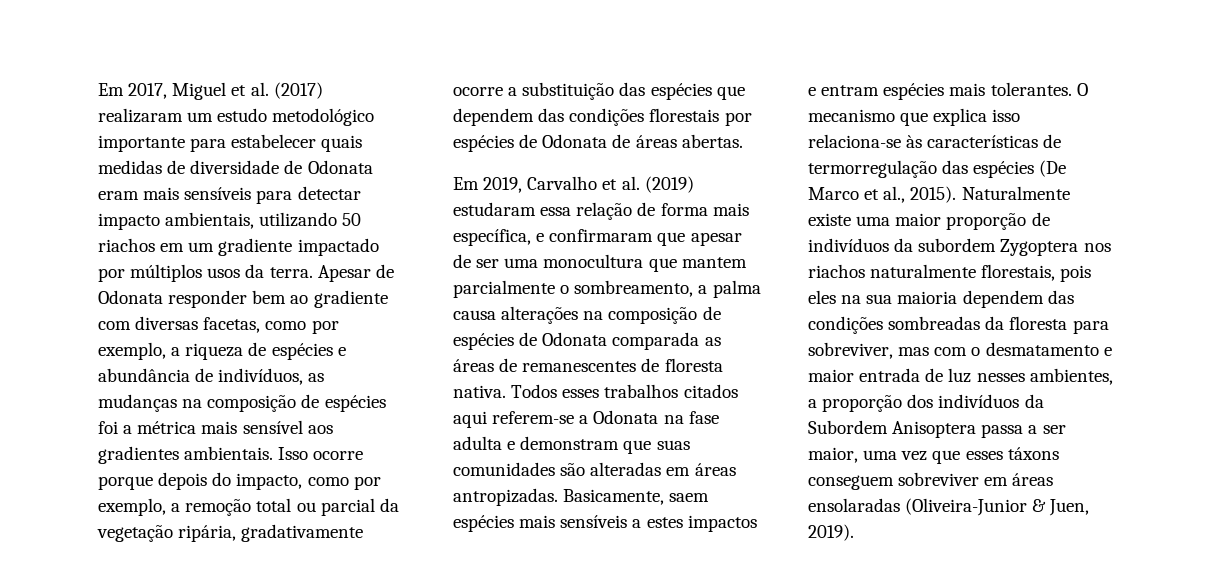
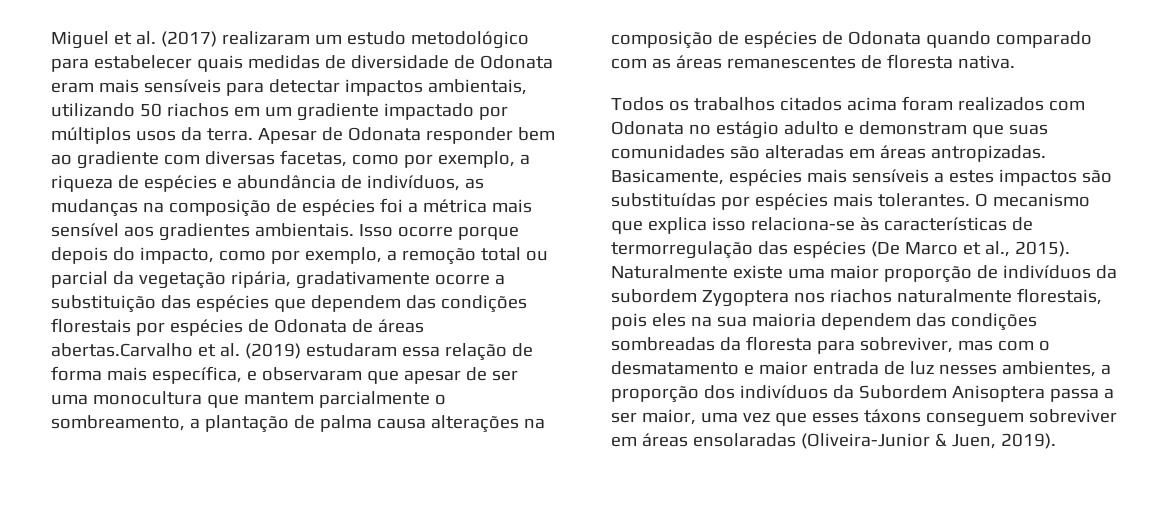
[98,83,168,99] Em 2017, -> (51, 40) none
[98,135,185,152] importante -> (529, 40) none
[98,213,160,230] impacto -> [344,79,423,96] impactos
[681,134,743,148] [453,176,598,193] abertas. // Em 2019, Carvalho -> [51,343,193,357] abertas.Carvalho
[549,229,654,242] confirmaram -> [261,367,362,381] observaram
(708, 289) none -> [204,415,315,433] plantação de
[612,332,700,350] comparada -> [925,31,1092,48] [611,58,647,69] quando comparado com
[499,358,518,372] de -> (722, 62) none
[511,384,738,398] [453,410,719,428] [453,436,502,450] Todos esses trabalhos citados aqui referem-se a Odonata na fase adulta -> [611,96,1085,111] [611,121,839,139] // Todos os trabalhos citados acima foram realizados com Odonata no estágio adulto
[669,493,710,502] saem -> (724, 177) none
[808,85,880,96] e entram -> [1081,169,1112,183] [611,193,750,210] são substituídas por

